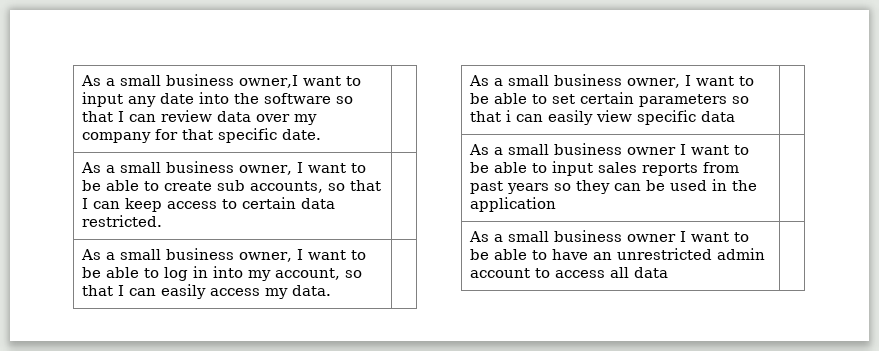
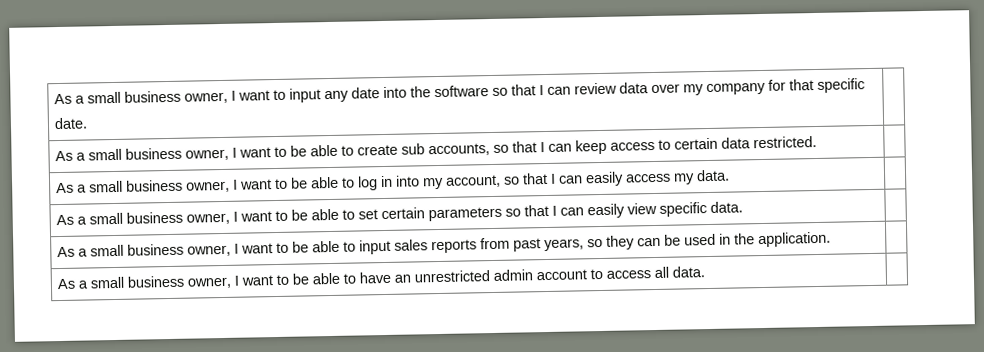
[81,74,299,88] As a small business owner,I -> [53,90,236,105] As a small business owner, I
[506,110,512,122] i -> [551,205,557,216] I
[701,111,736,122] [469,143,677,155] data | // As a small business owner -> [709,201,743,213] [56,243,231,258] data. | // As a small business owner,
[507,183,550,194] years -> [543,238,584,252] years,
[470,197,557,212] [469,230,677,242] application | // As a small business owner -> [757,231,831,248] [56,275,232,290] application. | // As a small business owner,
[634,267,669,278] data -> [671,266,705,278] data.

